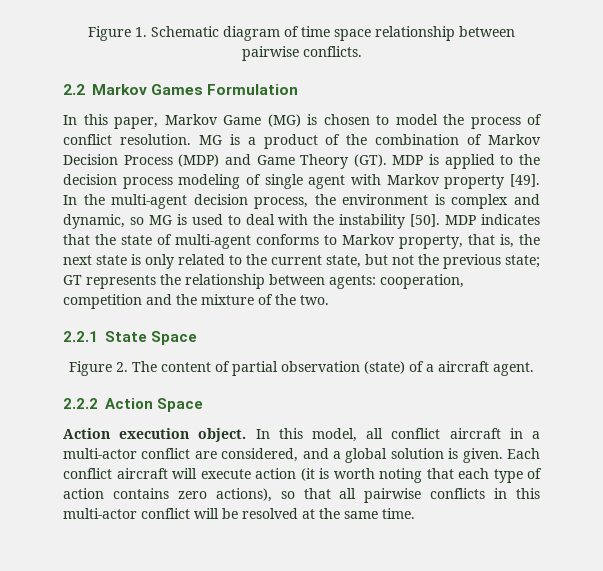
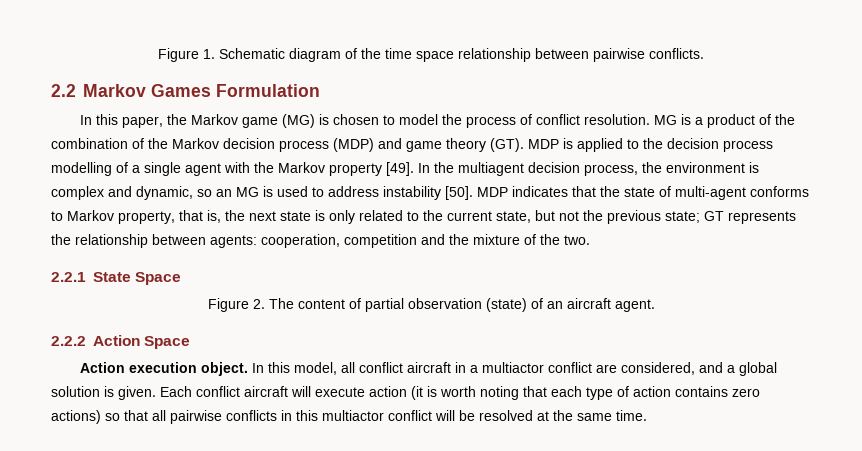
(299, 31) none -> [361,48,381,59] the
[164,114,261,125] Markov Game -> [167,114,279,128] the Markov game
[487,134,541,145] [63,154,349,169] Markov Decision Process (MDP) and Game Theory -> [148,138,486,152] the Markov decision process (MDP) and game theory
[178,174,261,189] modeling of -> [51,162,140,176] modelling of a
(381, 179) none -> [254,162,274,173] the
[111,194,188,209] multi-agent -> [458,162,524,176] multiagent
(144, 221) none -> [216,189,232,197] an
[245,214,335,225] deal with the -> [328,186,379,197] address
[426,364,434,372] a -> [546,301,563,309] an
[63,448,137,459] multi-actor -> [482,362,545,373] multiactor
[215,488,272,502] actions), -> [51,410,101,424] actions)
[63,508,137,519] multi-actor -> [322,410,384,421] multiactor

